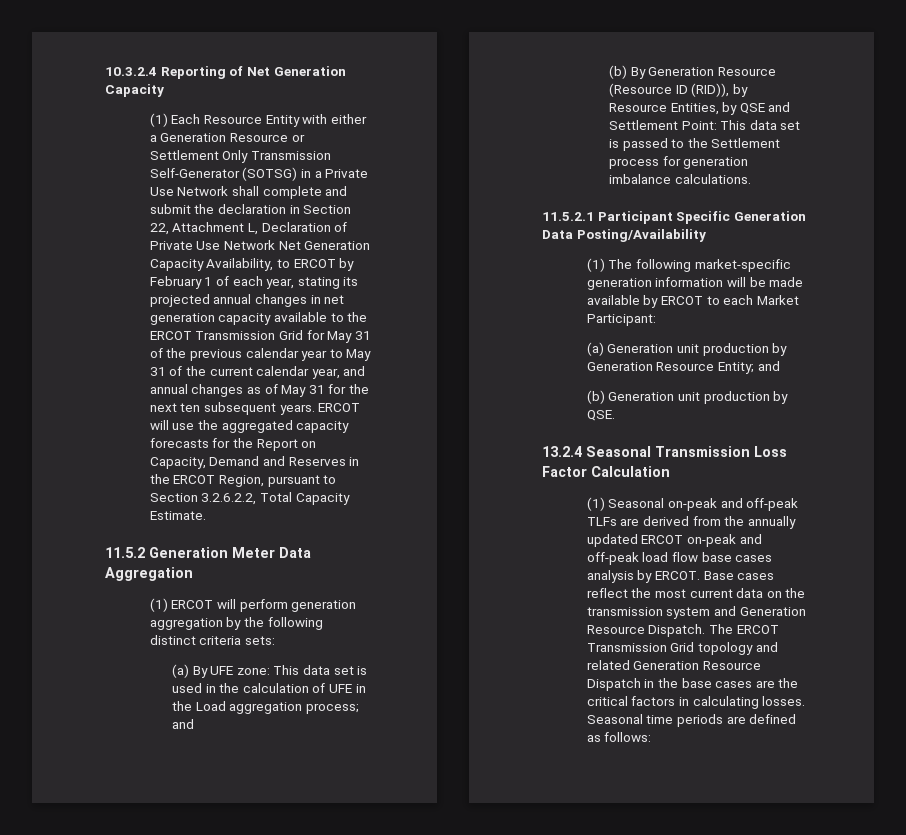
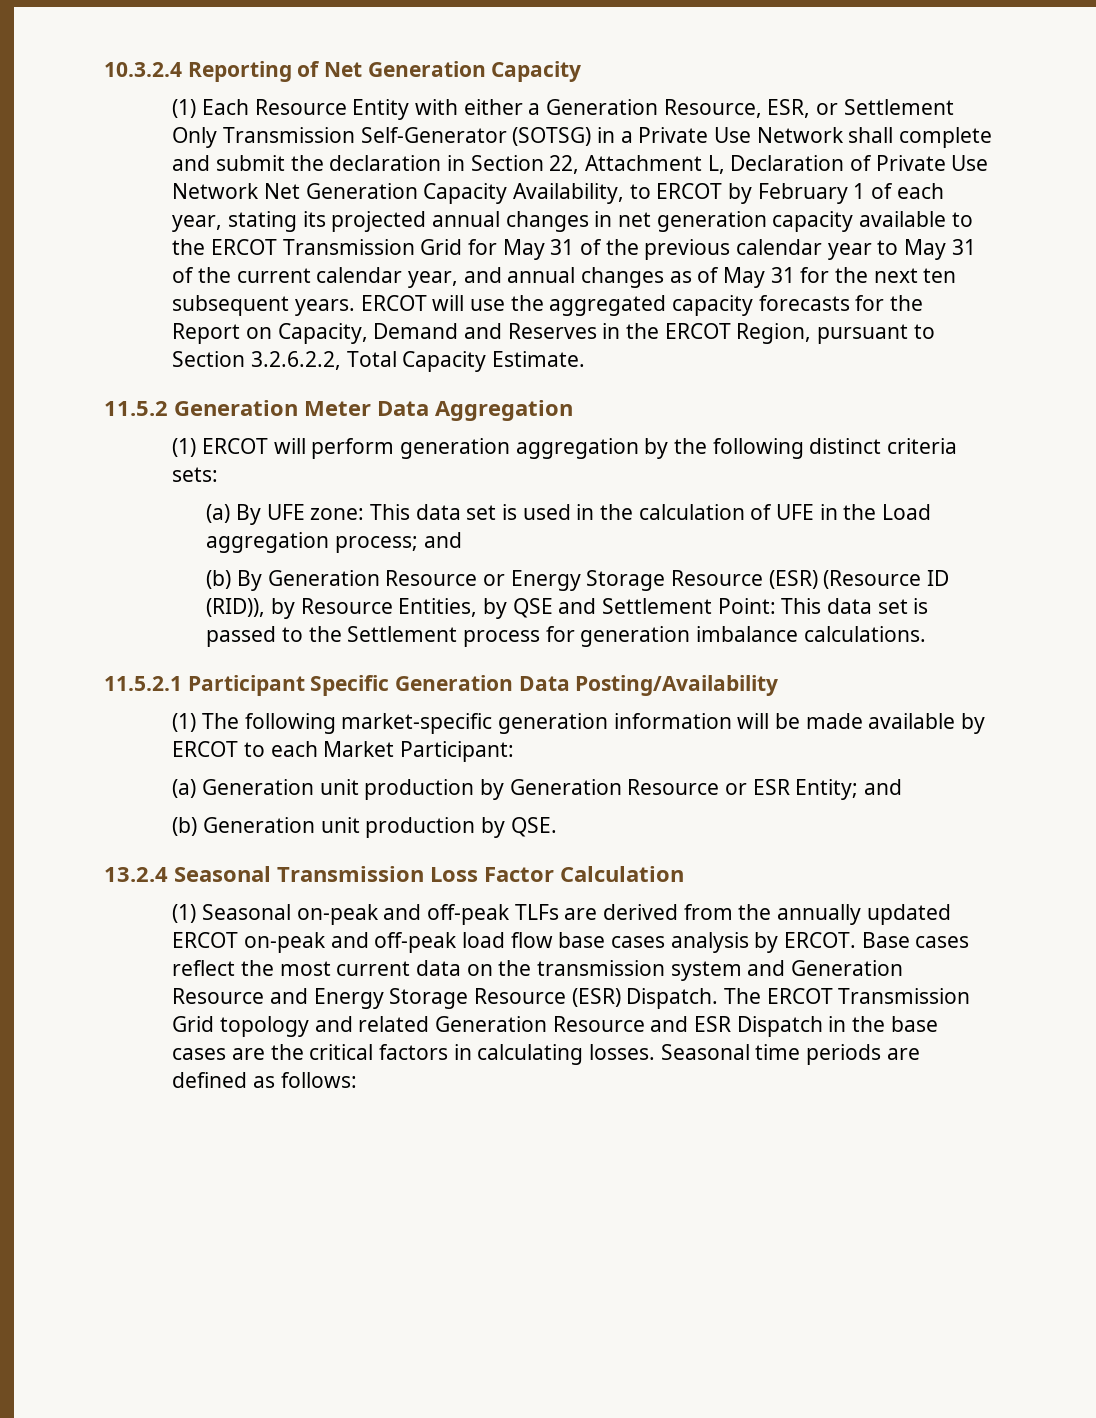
[229,133,288,142] Resource -> [663,99,811,118] Resource, ESR,
(776, 71) none -> [483,570,818,591] or Energy Storage Resource (ESR)
(715, 366) none -> [724,779,790,795] or ESR
(645, 629) none -> [269,988,621,1009] and Energy Storage Resource (ESR)
(761, 665) none -> [650,1016,731,1032] and ESR

